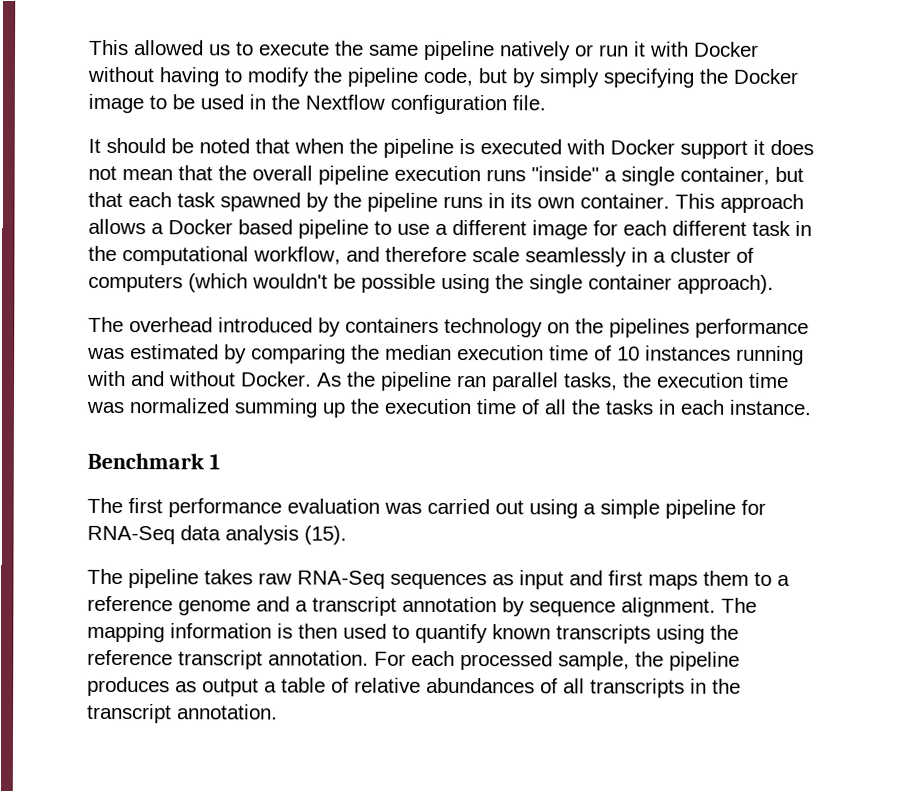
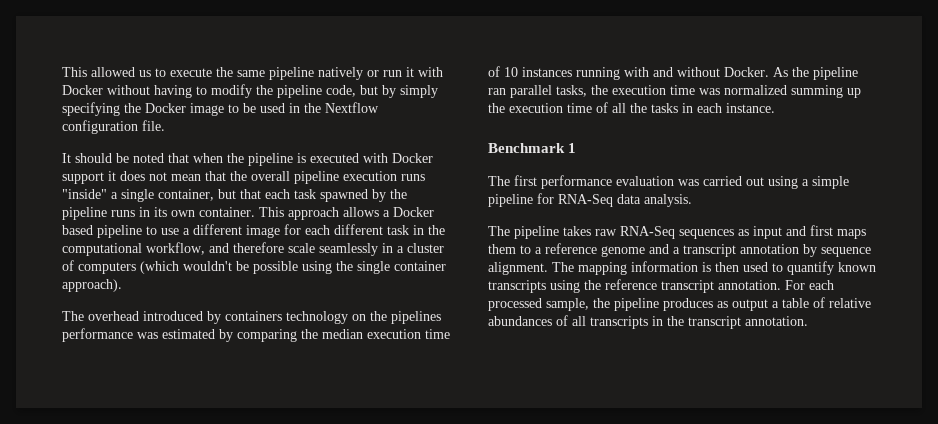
[225,525,347,545] analysis (15). -> [644,194,692,207] analysis.

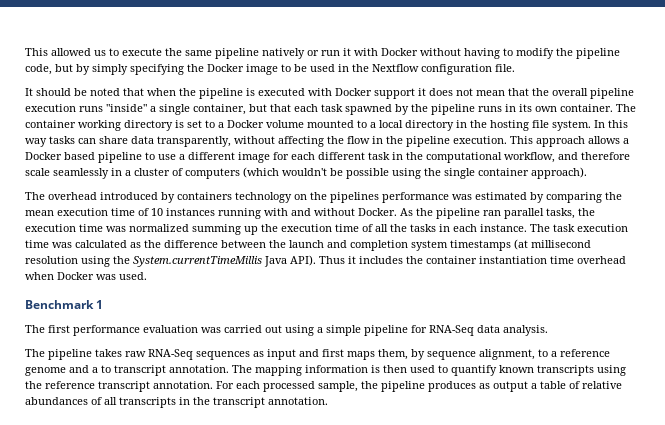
(255, 212) none -> [616,104,636,112] [25,120,628,131] [25,136,507,147] The container working directory is set to a Docker volume mounted to a local directory in the hosting file system. In this way tasks can share data transparently, without affecting the flow in the pipeline execution.
[322,329,363,339] median -> [25,210,54,216] mean
(775, 108) none -> [530,224,628,232] [25,239,591,251] [25,255,626,267] [25,272,147,280] The task execution time was calculated as the difference between the launch and completion system timestamps (at millisecond resolution using the System.currentTimeMillis Java API). Thus it includes the container instantiation time overhead when Docker was used.
[488,244,516,254] them -> [378,349,535,360] them, by sequence alignment,
[683,244,871,257] [488,262,548,275] transcript annotation by sequence alignment. -> [101,365,229,376] to transcript annotation.

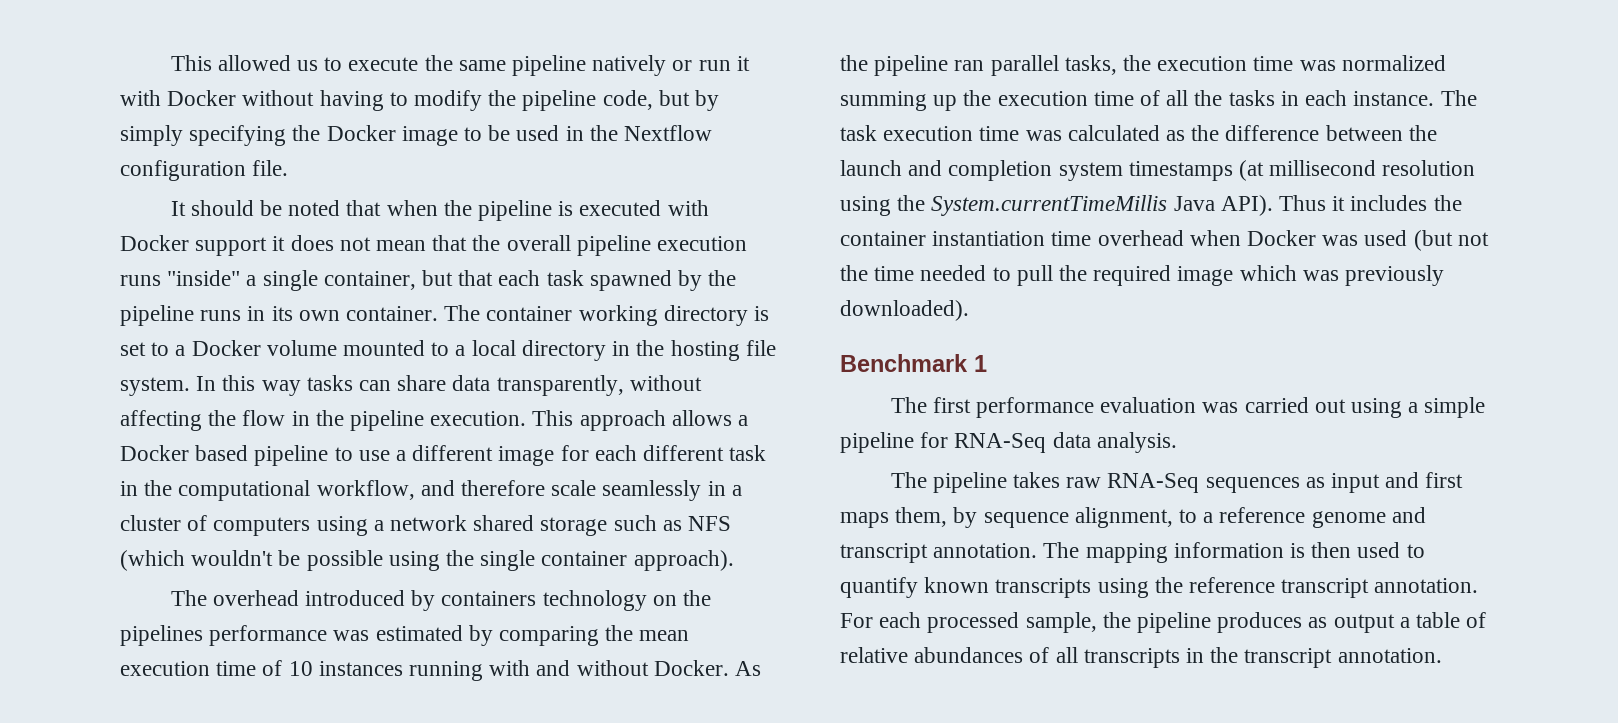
(240, 173) none -> [316,515,732,536] using a network shared storage such as NFS
[119,272,147,280] used. -> [1364,230,1489,251] [840,265,1445,286] [840,300,969,321] used (but not the time needed to pull the required image which was previously downloaded).
[92,365,111,373] a to -> (1426, 515) none

